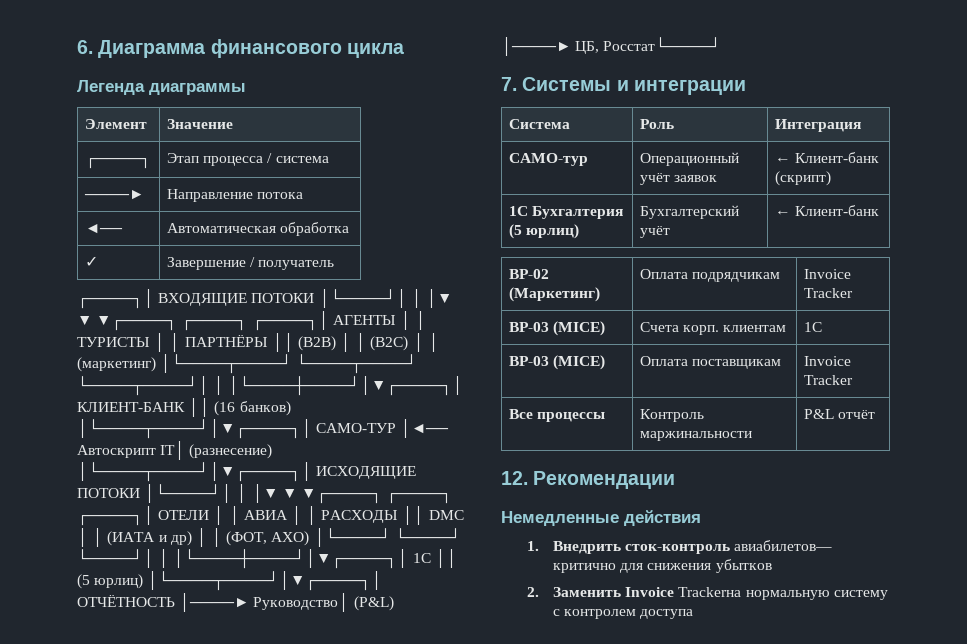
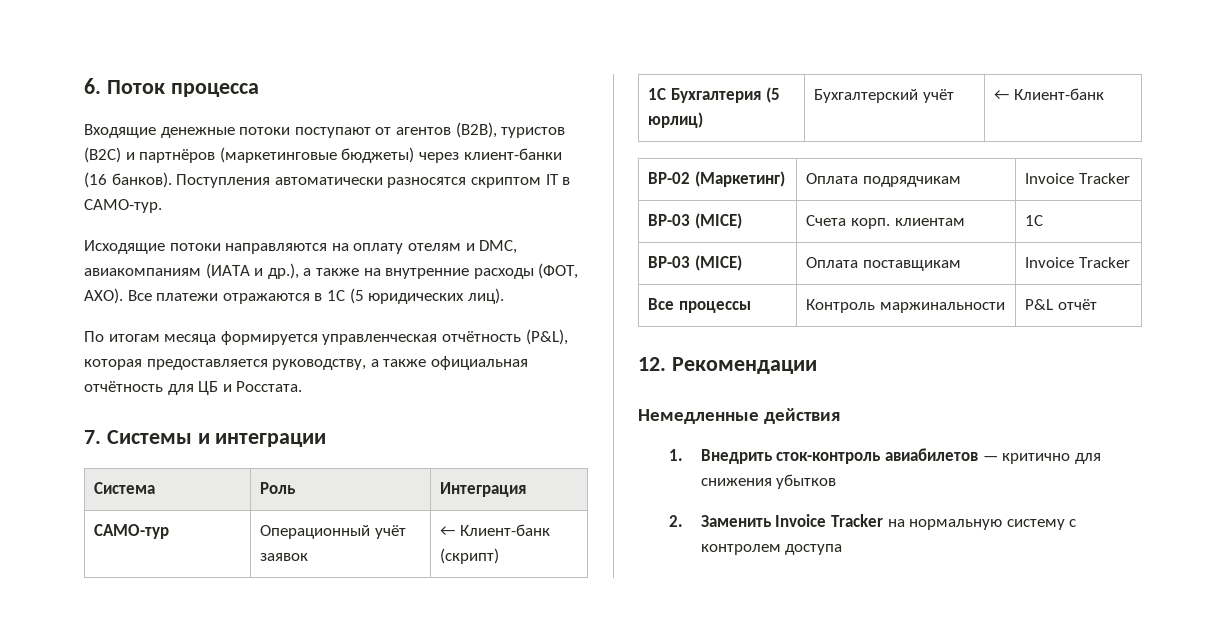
[98,39,404,58] [77,80,246,95] [84,119,147,129] [166,119,233,129] [84,158,151,169] [166,153,329,166] [83,189,144,200] [166,189,304,202] [84,223,123,234] [166,222,350,236] [84,256,98,267] [166,257,335,270] [77,289,452,309] [77,311,427,331] [77,333,439,352] [77,354,418,374] [77,376,464,396] [77,398,291,417] [77,419,450,439] [77,441,273,460] [77,462,417,482] [77,484,453,504] [77,506,464,526] [77,528,461,547] [77,549,457,569] [77,571,383,591] [77,593,394,612] [501,37,722,56] Диаграмма финансового цикла // Легенда диаграммы // Элемент | Значение // ┌────┐ | Этап процесса / система // ────► | Направление потока // ◄── | Автоматическая обработка // ✓ | Завершение / получатель // ┌────┐│ ВХОДЯЩИЕ ПОТОКИ │└────┘│ │ │▼ ▼ ▼┌────┐ ┌────┐ ┌────┐│ АГЕНТЫ │ │ ТУРИСТЫ │ │ ПАРТНЁРЫ ││ (B2B) │ │ (B2C) │ │ (маркетинг) │└────┬────┘ └────┬────┘ └────┬────┘│ │ │└────┼────┘│▼┌────┐│ КЛИЕНТ-БАНК ││ (16 банков) │└────┬────┘│▼┌────┐│ САМО-ТУР │◄── Автоскрипт IT│ (разнесение) │└────┬────┘│▼┌────┐│ ИСХОДЯЩИЕ ПОТОКИ │└────┘│ │ │▼ ▼ ▼┌────┐ ┌────┐ ┌────┐│ ОТЕЛИ │ │ АВИА │ │ РАСХОДЫ ││ DMC │ │ (ИАТА и др) │ │ (ФОТ, АХО) │└────┘ └────┘ └────┘│ │ │└────┼────┘│▼┌────┐│ 1С ││ (5 юрлиц) │└────┬────┘│▼┌────┐│ ОТЧЁТНОСТЬ │────► Руководство│ (P&L) │────► ЦБ, Росстат└────┘ -> [106,80,259,97] [84,122,566,138] [84,147,562,163] [84,172,571,188] [84,199,162,213] [84,240,518,254] [84,263,579,279] [84,288,504,304] [84,329,568,345] [84,356,528,370] [84,381,303,395] Поток процесса // Входящие денежные потоки поступают от агентов (B2B), туристов (B2C) и партнёров (маркетинговые бюджеты) через клиент-банки (16 банков). Поступления автоматически разносятся скриптом IT в САМО-тур. // Исходящие потоки направляются на оплату отелям и DMC, авиакомпаниям (ИАТА и др.), а также на внутренние расходы (ФОТ, АХО). Все платежи отражаются в 1С (5 юридических лиц). // По итогам месяца формируется управленческая отчётность (P&L), которая предоставляется руководству, а также официальная отчётность для ЦБ и Росстата.
[734,540,833,551] авиабилетов— -> [885,448,998,461] авиабилетов —
[678,587,742,597] Trackerна -> [831,514,905,527] Tracker на

